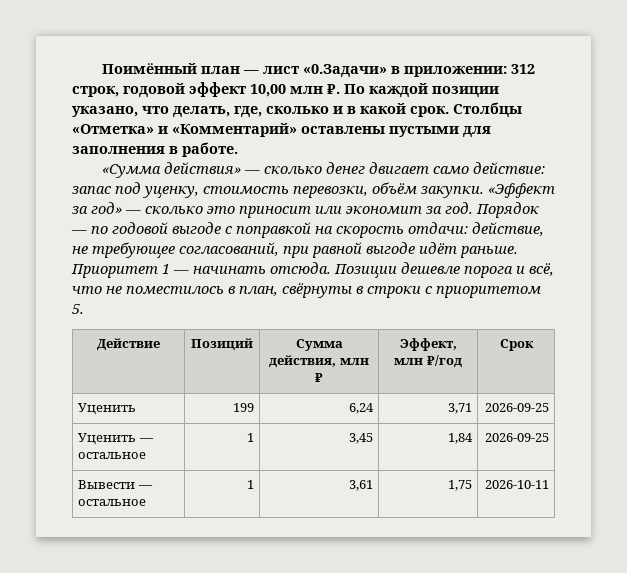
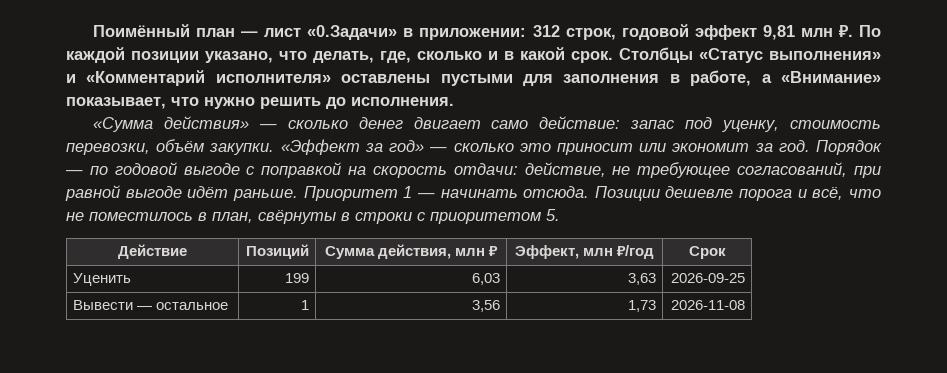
[250,84,286,97] 10,00 -> [762,25,795,40] 9,81
[72,123,297,137] «Отметка» и «Комментарий» -> [699,48,881,63] [66,70,331,86] «Статус выполнения» и «Комментарий исполнителя»
[182,142,238,157] работе. -> [690,70,881,86] [66,97,454,109] работе, а «Внимание» показывает, что нужно решить до исполнения.
[349,403,375,414] [448,403,473,414] [485,403,550,412] [77,433,154,445] [77,452,146,459] [247,433,255,442] [349,433,374,444] [448,433,474,444] 6,24 | 3,71 | 2026-09-25 // Уценить — остальное | 1 | 3,45 | 1,84 -> [472,273,501,285] [628,273,657,285] 6,03 | 3,63
[349,480,374,491] [448,480,473,491] [485,480,550,489] 3,61 | 1,75 | 2026-10-11 -> [472,300,501,312] [628,300,657,312] [671,300,746,310] 3,56 | 1,73 | 2026-11-08

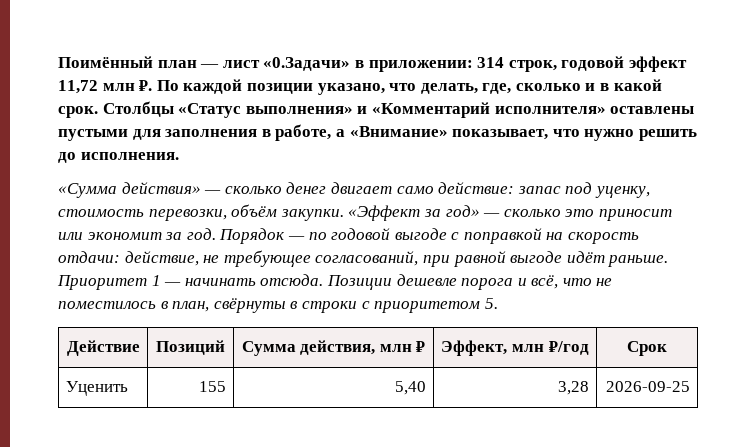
[532,25,560,37] 312 -> [477,57,505,68] 314
[762,25,795,40] 9,81 -> [58,80,98,94] 11,72
[285,273,310,283] [472,273,501,285] [628,273,657,285] [671,273,746,283] [72,300,228,310] [301,300,310,310] [472,300,501,312] [628,300,657,312] [671,300,746,310] 199 | 6,03 | 3,63 | 2026-09-25 // Вывести — остальное | 1 | 3,56 | 1,73 | 2026-11-08 -> [199,381,227,392] [395,381,427,395] [558,381,590,395] [606,381,691,392] 155 | 5,40 | 3,28 | 2026-09-25

